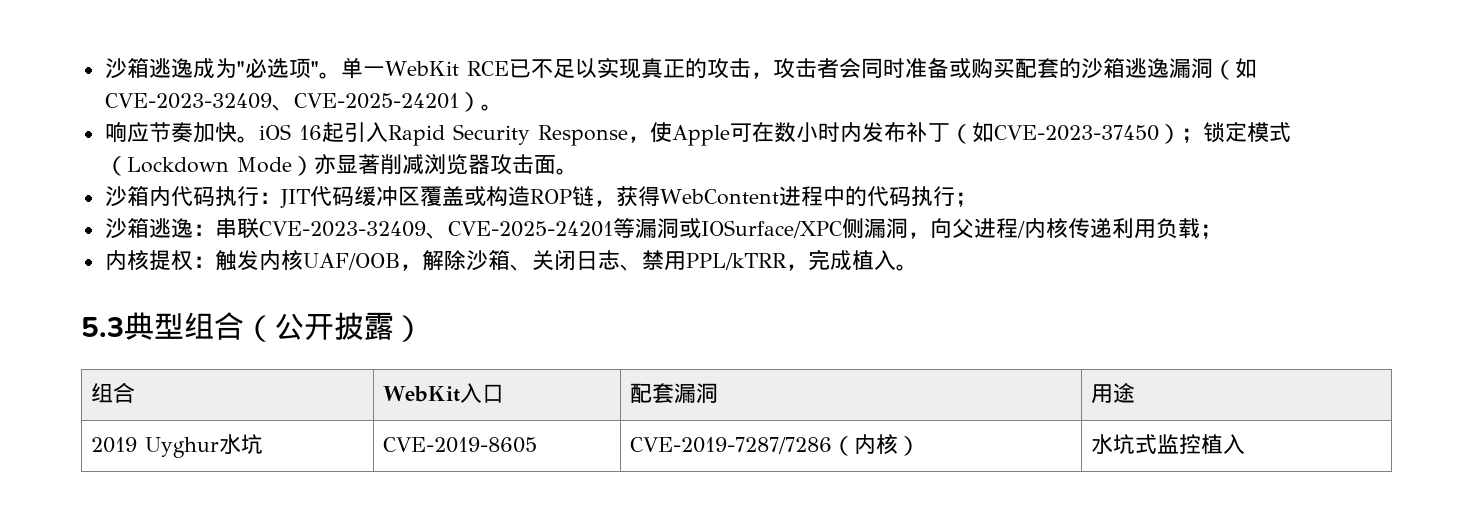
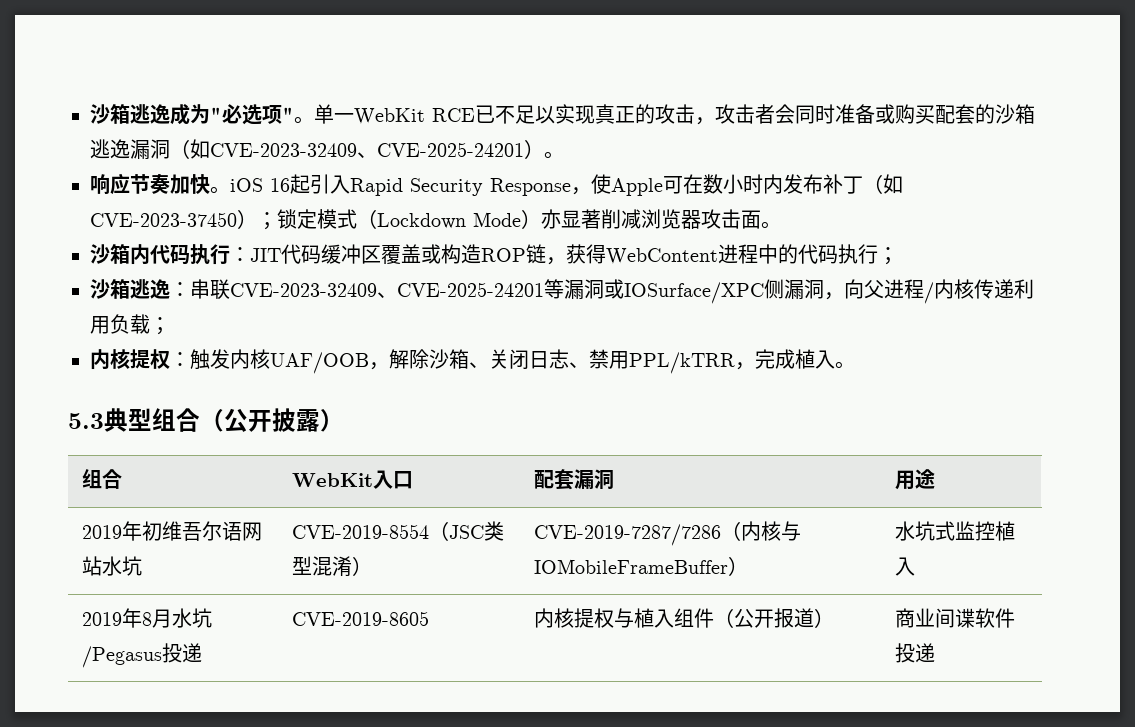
[144,434,263,458] [382,437,537,453] Uyghur水坑 | CVE-2019-8605 -> [122,521,263,541] [82,556,143,576] [292,521,505,541] [292,556,373,577] 年初维吾尔语网站水坑 | CVE-2019-8554（JSC类型混淆）
(898, 444) none -> [781,521,802,541] [534,559,729,574] 与IOMobileFrameBuffer
(1245, 444) none -> [82,608,213,628] [82,643,203,668] [292,611,430,626] [534,608,835,628] [895,608,1016,628] [895,643,936,663] // 2019年8月水坑/Pegasus投递 | CVE-2019-8605 | 内核提权与植入组件（公开报道） | 商业间谍软件投递

